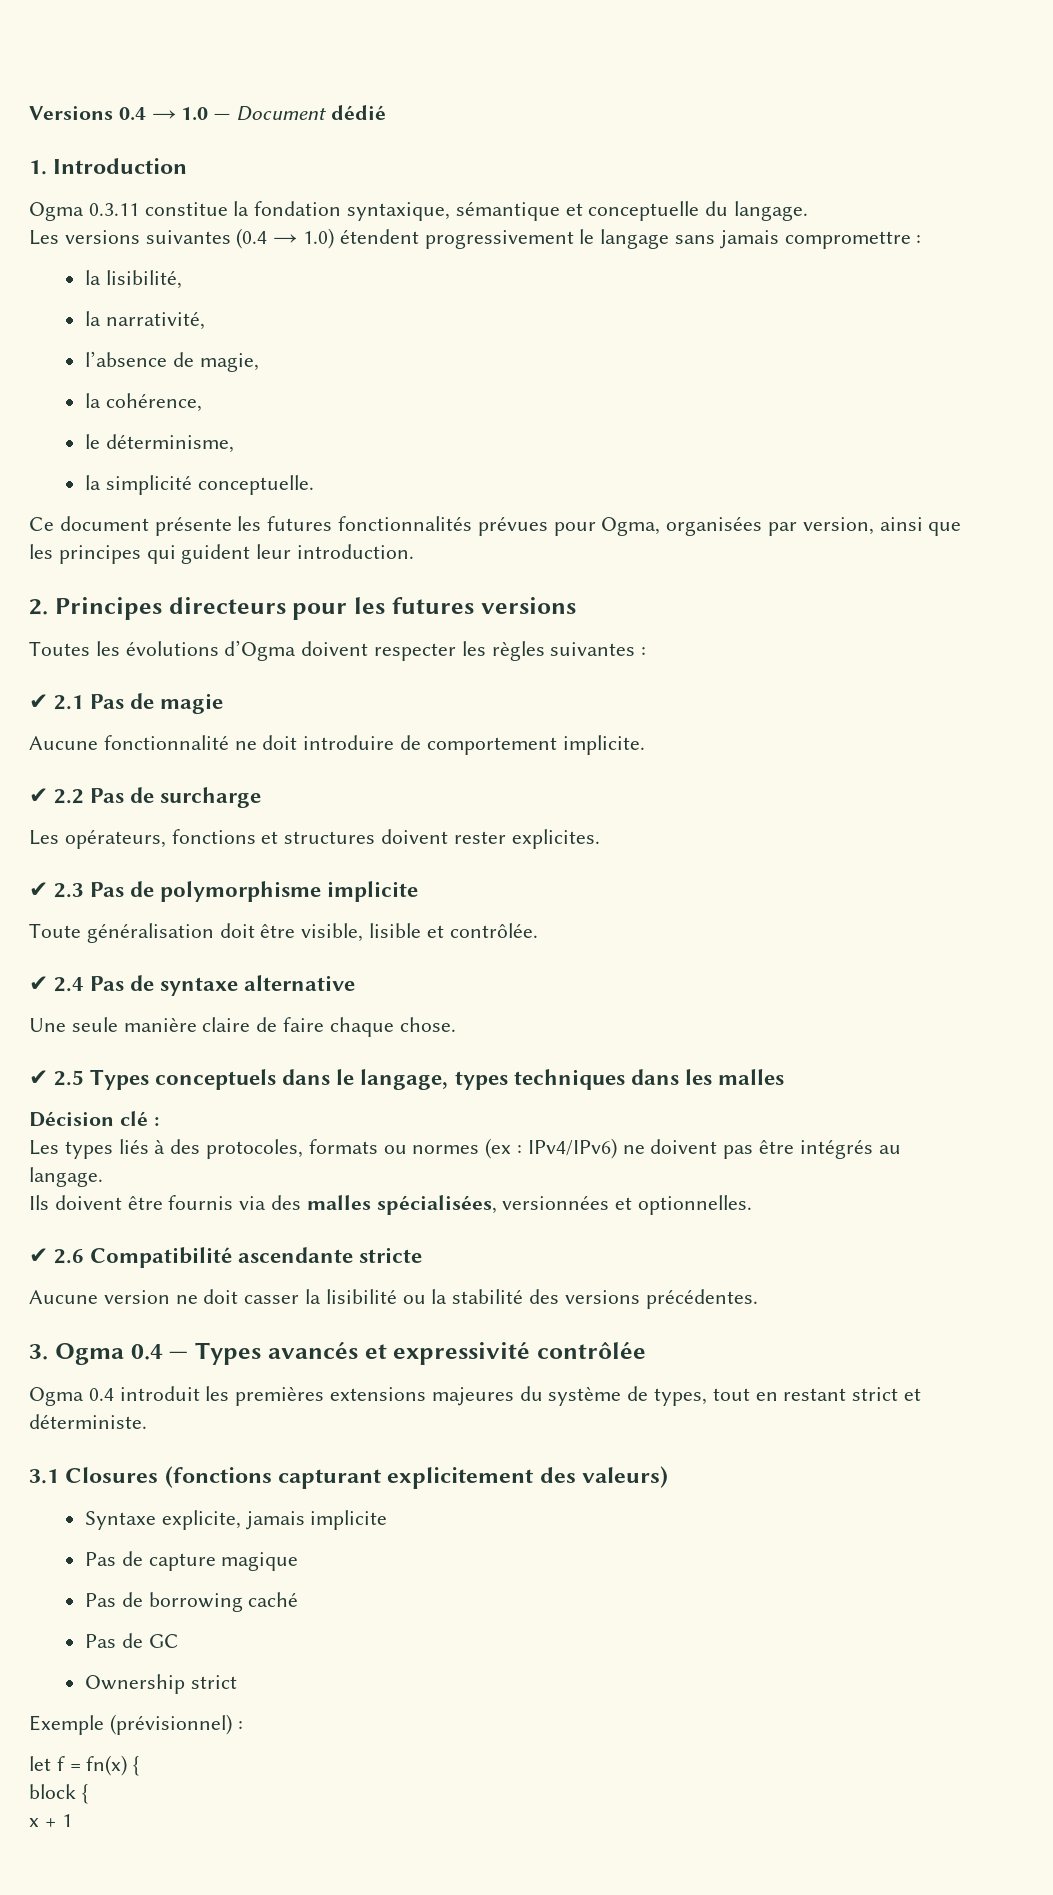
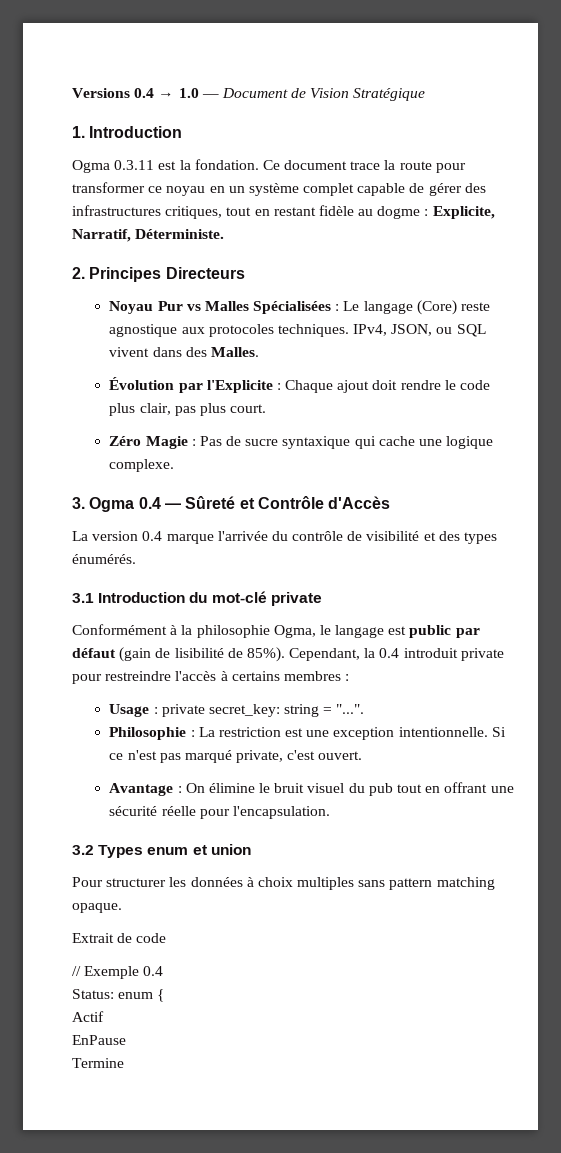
[330,105,386,120] dédié -> [291,88,426,101] de Vision Stratégique
[144,201,809,221] [29,228,922,249] [85,270,182,289] [85,311,205,330] [85,351,259,372] [85,393,202,412] [85,434,234,453] [85,475,314,495] [29,516,962,536] [29,544,415,564] [29,597,576,620] [29,640,647,661] [29,693,224,714] [29,735,645,755] [29,787,262,808] [29,829,600,849] [29,881,419,902] [29,923,538,943] [29,975,356,996] [29,1017,456,1037] [29,1069,784,1090] [29,1111,159,1127] [29,1138,901,1159] [29,1167,103,1187] [29,1195,753,1215] [29,1247,423,1268] [29,1289,758,1309] [29,1342,646,1365] [29,1386,922,1406] [29,1414,147,1429] [29,1466,669,1489] [85,1510,388,1530] [85,1551,299,1571] [85,1592,299,1612] [85,1633,179,1648] [85,1674,237,1694] [29,1714,243,1735] [29,1755,140,1776] [29,1784,88,1804] [29,1814,72,1827] constitue la fondation syntaxique, sémantique et conceptuelle du langage. // Les versions suivantes (0.4 → 1.0) étendent progressivement le langage sans jamais compromettre : // la lisibilité, // la narrativité, // l’absence de magie, // la cohérence, // le déterminisme, // la simplicité conceptuelle. // Ce document présente les futures fonctionnalités prévues pour Ogma, organisées par version, ainsi que les principes qui guident leur introduction. // 2. Principes directeurs pour les futures versions // Toutes les évolutions d’Ogma doivent respecter les règles suivantes : // ✔ 2.1 Pas de magie // Aucune fonctionnalité ne doit introduire de comportement implicite. // ✔ 2.2 Pas de surcharge // Les opérateurs, fonctions et structures doivent rester explicites. // ✔ 2.3 Pas de polymorphisme implicite // Toute généralisation doit être visible, lisible et contrôlée. // ✔ 2.4 Pas de syntaxe alternative // Une seule manière claire de faire chaque chose. // ✔ 2.5 Types conceptuels dans le langage, types techniques dans les malles // Décision clé : // Les types liés à des protocoles, formats ou normes (ex : IPv4/IPv6) ne doivent pas être intégrés au langage. // Ils doivent être fournis via des malles spécialisées, versionnées et optionnelles. // ✔ 2.6 Compatibilité ascendante stricte // Aucune version ne doit casser la lisibilité ou la stabilité des versions précédentes. // 3. Ogma 0.4 — Types avancés et expressivité contrôlée // Ogma 0.4 introduit les premières extensions majeures du système de types, tout en restant strict et déterministe. // 3.1 Closures (fonctions capturant explicitement des valeurs) // Syntaxe explicite, jamais implicite // Pas de capture magique // Pas de borrowing caché // Pas de GC // Ownership strict // Exemple (prévisionnel) : // let f = fn(x) { // block { // x + 1 -> [158,159,466,173] [72,182,486,196] [72,205,495,219] [72,229,225,242] [72,267,245,282] [109,300,491,315] [109,324,486,337] [109,347,259,357] [109,377,491,393] [109,403,267,416] [109,436,494,449] [109,459,175,472] [72,496,391,512] [72,531,498,544] [72,554,136,564] [72,591,322,606] [72,624,480,638] [72,647,504,662] [72,671,350,684] [109,704,365,717] [109,727,506,740] [109,750,363,763] [109,782,514,796] [109,806,330,819] [72,844,251,858] [72,877,495,890] [72,903,122,913] [72,933,167,943] [72,966,164,979] [72,989,165,1002] [72,1011,104,1022] [72,1035,126,1045] [72,1058,124,1068] est la fondation. Ce document trace la route pour transformer ce noyau en un système complet capable de gérer des infrastructures critiques, tout en restant fidèle au dogme : Explicite, Narratif, Déterministe. // 2. Principes Directeurs // Noyau Pur vs Malles Spécialisées : Le langage (Core) reste agnostique aux protocoles techniques. IPv4, JSON, ou SQL vivent dans des Malles. // Évolution par l'Explicite : Chaque ajout doit rendre le code plus clair, pas plus court. // Zéro Magie : Pas de sucre syntaxique qui cache une logique complexe. // 3. Ogma 0.4 — Sûreté et Contrôle d'Accès // La version 0.4 marque l'arrivée du contrôle de visibilité et des types énumérés. // 3.1 Introduction du mot-clé private // Conformément à la philosophie Ogma, le langage est public par défaut (gain de lisibilité de 85%). Cependant, la 0.4 introduit private pour restreindre l'accès à certains membres : // Usage : private secret_key: string = "...". // Philosophie : La restriction est une exception intentionnelle. Si ce n'est pas marqué private, c'est ouvert. // Avantage : On élimine le bruit visuel du pub tout en offrant une sécurité réelle pour l'encapsulation. // 3.2 Types enum et union // Pour structurer les données à choix multiples sans pattern matching opaque. // Extrait de code // // Exemple 0.4 // Status: enum { // Actif // EnPause // Termine

